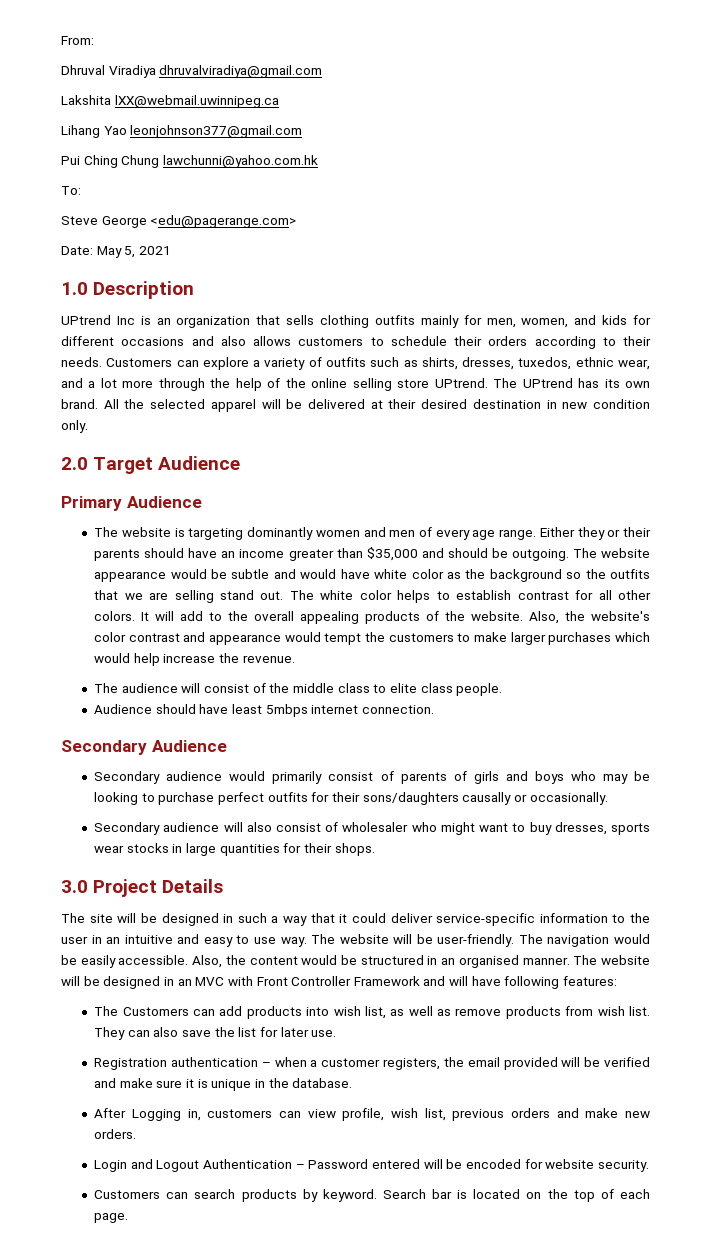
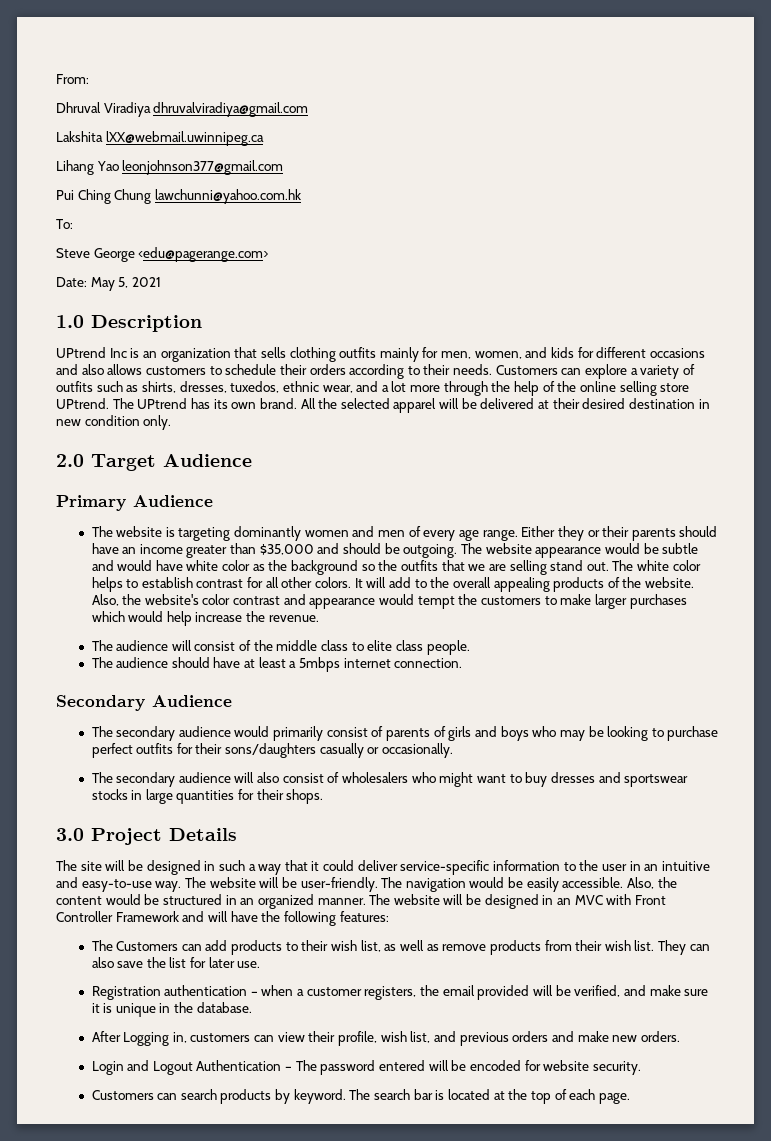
[94,704,263,714] Audience should have least -> [91,657,297,668] The audience should have at least a
[94,771,161,784] Secondary -> [91,726,176,741] The secondary
[462,792,512,805] causally -> [319,743,364,758] casually
[94,822,161,835] Secondary -> [91,772,176,787] The secondary
[342,822,409,832] wholesaler -> [342,772,409,783] wholesalers
[554,822,650,835] [94,845,125,853] dresses, sports wear -> [550,772,689,787] dresses and sportswear
[203,935,276,947] easy to use -> [81,879,152,892] easy-to-use
[458,955,519,968] organised -> [257,894,314,909] organized
(501, 981) none -> [261,911,281,922] the
[306,1007,330,1016] into -> [285,940,329,951] to their
(594, 1011) none -> [575,940,603,951] their
[603,1057,650,1067] verified -> [574,985,621,997] verified,
(336, 1113) none -> [308,1031,336,1042] their
(446, 1114) none -> [433,1031,456,1042] and
[308,1159,369,1169] Password -> [295,1060,376,1075] The password
[382,1189,426,1199] Search -> [349,1089,411,1100] The search
[526,1192,542,1199] on -> [493,1091,505,1100] at

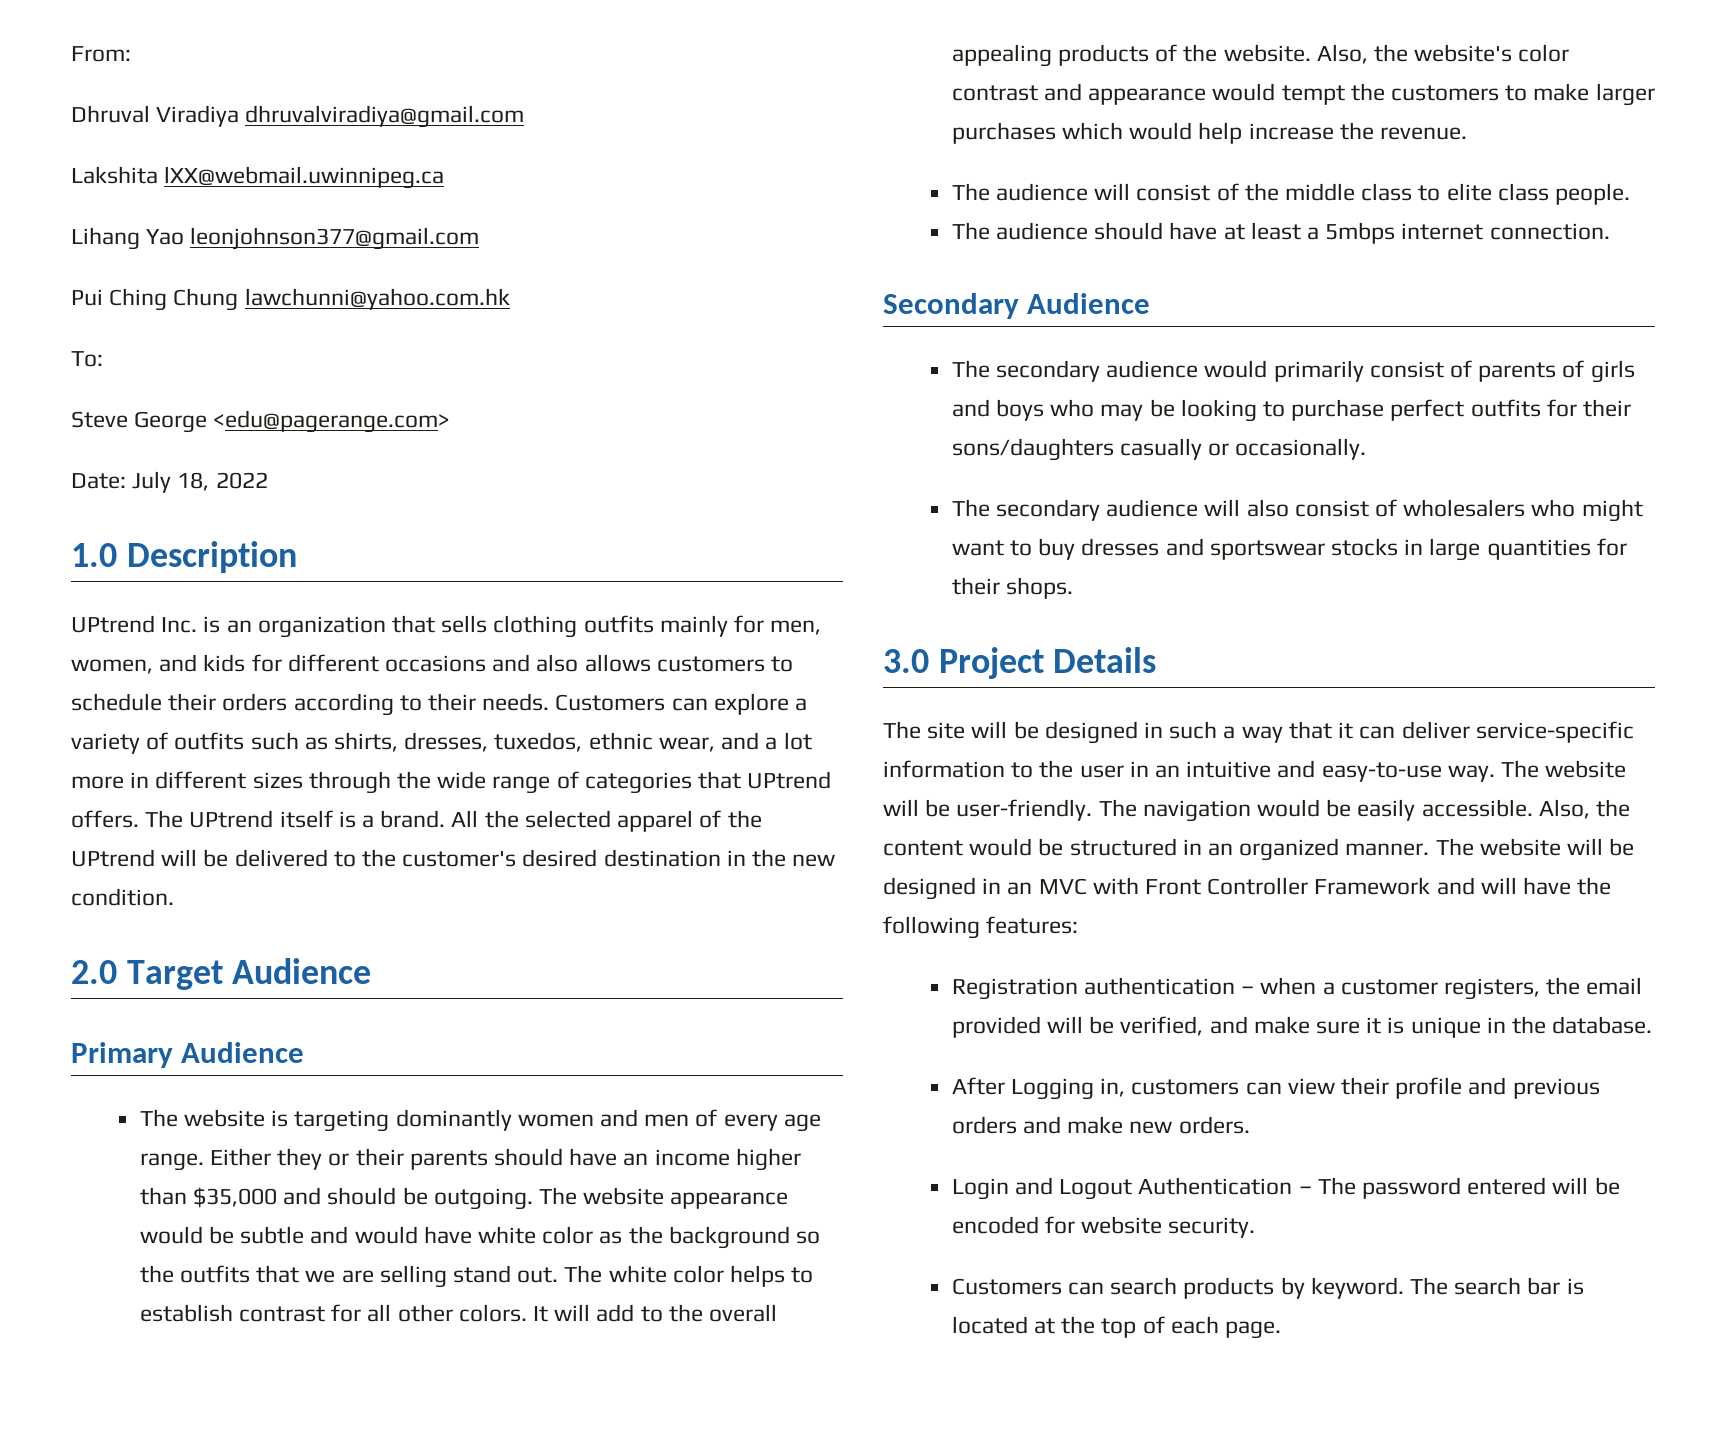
[90,277,161,291] May 5, 2021 -> [132,471,268,493] July 18, 2022
[109,348,127,358] Inc -> [161,617,198,633] Inc.
[443,381,690,396] [56,398,257,409] through the help of the online selling store UPtrend. The UPtrend has its own -> [130,771,832,794] [71,810,375,828] in different sizes through the wide range of categories that UPtrend offers. The UPtrend itself is a
[439,398,710,409] [56,415,172,430] will be delivered at their desired destination in new condition only. -> [699,810,762,828] [71,849,836,867] [71,888,174,906] of the UPtrend will be delivered to the customer's desired destination in the new condition.
[186,545,228,558] greater -> [735,1148,801,1171] higher
[323,860,355,871] could -> [1359,726,1396,739] can
[91,940,710,955] [91,957,261,968] // The Customers can add products to their wish list, as well as remove products from their wish list. They can also save the list for later use. -> (1079, 925) none
[338,1031,431,1046] profile, wish list, -> [1395,1077,1463,1099] profile

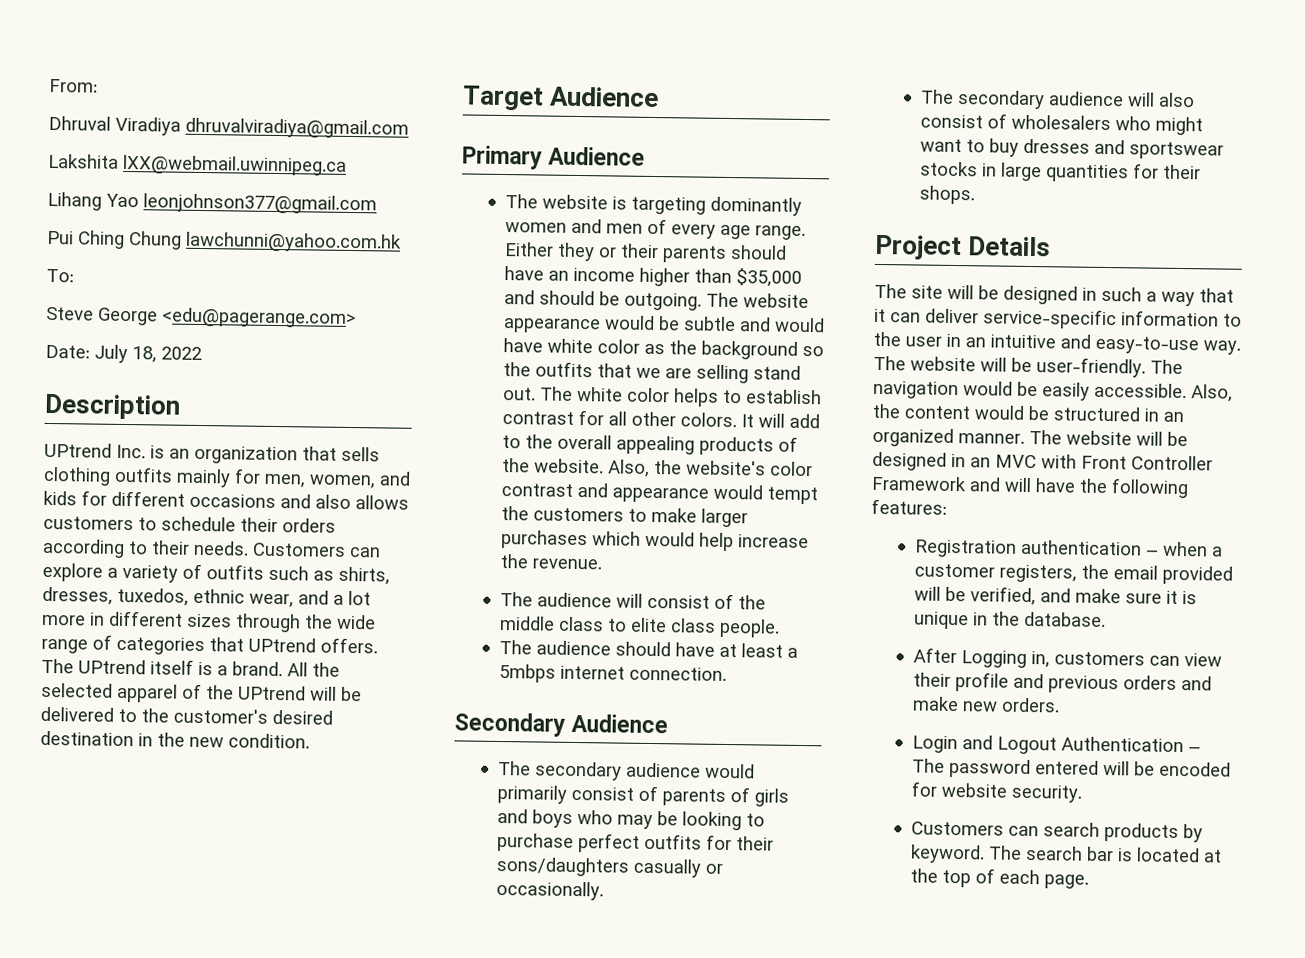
[71,543,117,567] 1.0 -> (202, 353) none
[71,960,117,984] 2.0 -> (310, 741) none
[883,649,929,673] 3.0 -> (976, 195) none

